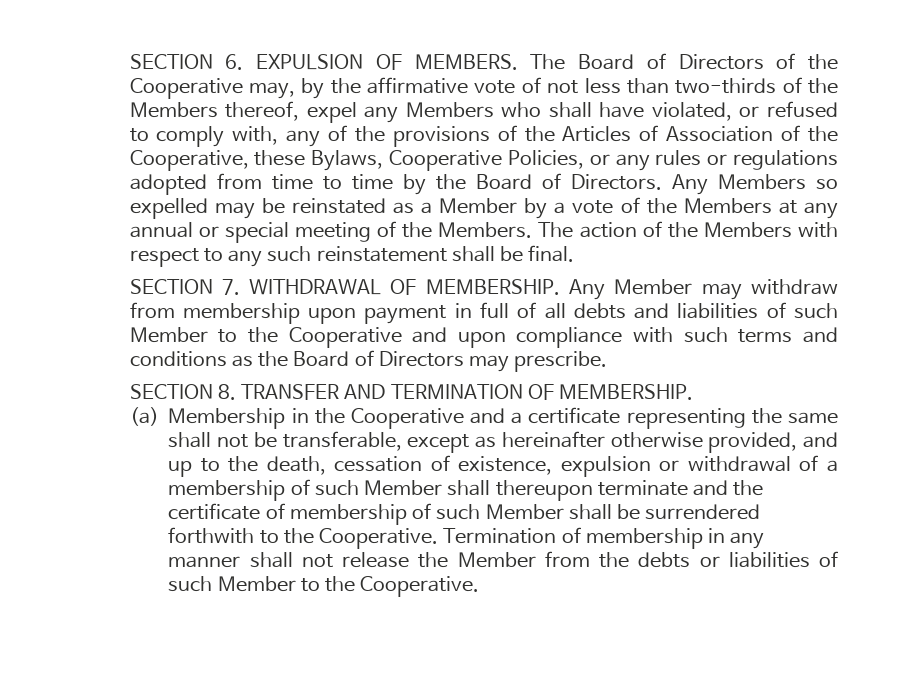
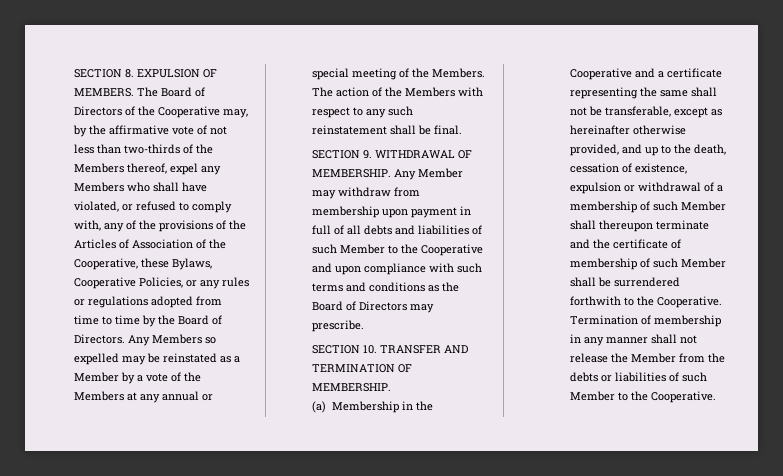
[129,54,244,70] SECTION 6. -> [74,69,135,78] SECTION 8.
[221,279,240,295] 7. -> [363,150,373,159] 9.
[217,384,236,400] 8. -> [363,345,378,354] 10.

